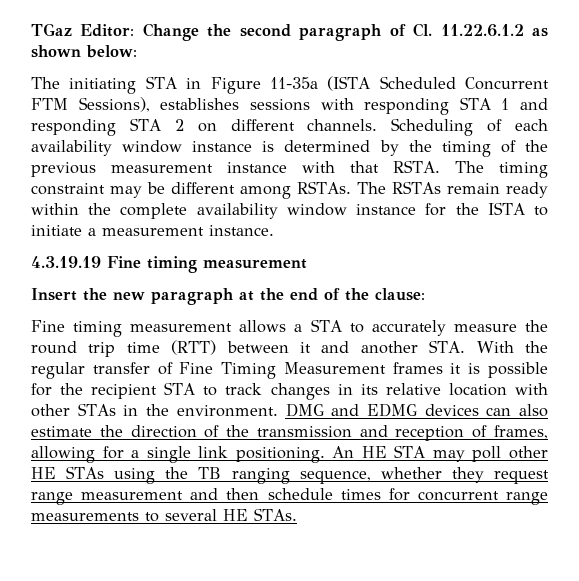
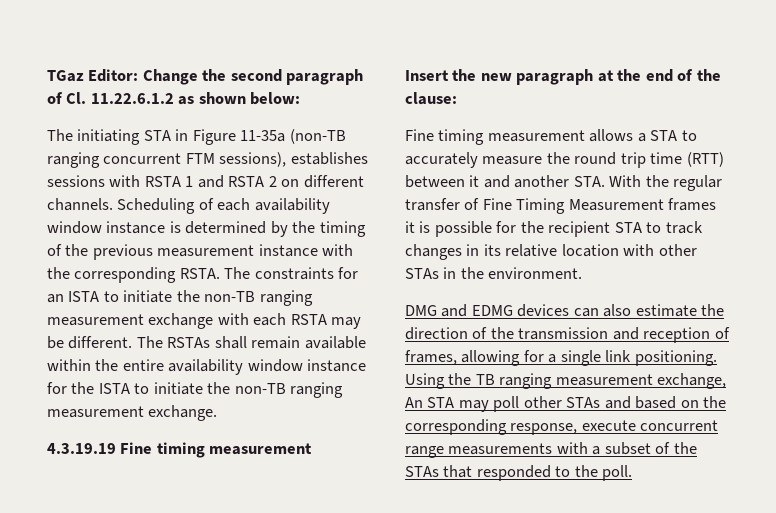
[327,76,549,91] [31,97,548,115] [31,118,161,136] (ISTA Scheduled Concurrent FTM Sessions), establishes sessions with responding STA 1 and responding STA -> [289,129,346,144] [47,152,368,168] [47,175,265,188] (non-TB ranging concurrent FTM sessions), establishes sessions with RSTA 1 and RSTA
[350,160,549,178] [31,181,548,199] that RSTA. The timing constraint may be different among RSTAs. The RSTAs remain ready -> [47,267,359,283] [47,290,313,306] [47,313,362,329] [47,336,366,349] the corresponding RSTA. The constraints for an ISTA to initiate the non-TB ranging measurement exchange with each RSTA may be different. The RSTAs shall remain available
[120,203,188,219] complete -> [122,359,164,371] entire
[88,225,274,236] a measurement instance. -> [207,382,344,398] [47,405,218,421] the non-TB ranging measurement exchange.
(278, 411) none -> (583, 273) //
[332,445,548,462] [31,466,549,484] [31,488,548,505] [31,508,297,522] An HE STA may poll other HE STAs using the TB ranging sequence, whether they request range measurement and then schedule times for concurrent range measurements to several HE STAs. -> [405,373,727,389] [405,396,727,412] [405,419,719,435] [405,442,697,458] [405,465,633,481] Using the TB ranging measurement exchange, An STA may poll other STAs and based on the corresponding response, execute concurrent range measurements with a subset of the STAs that responded to the poll.

